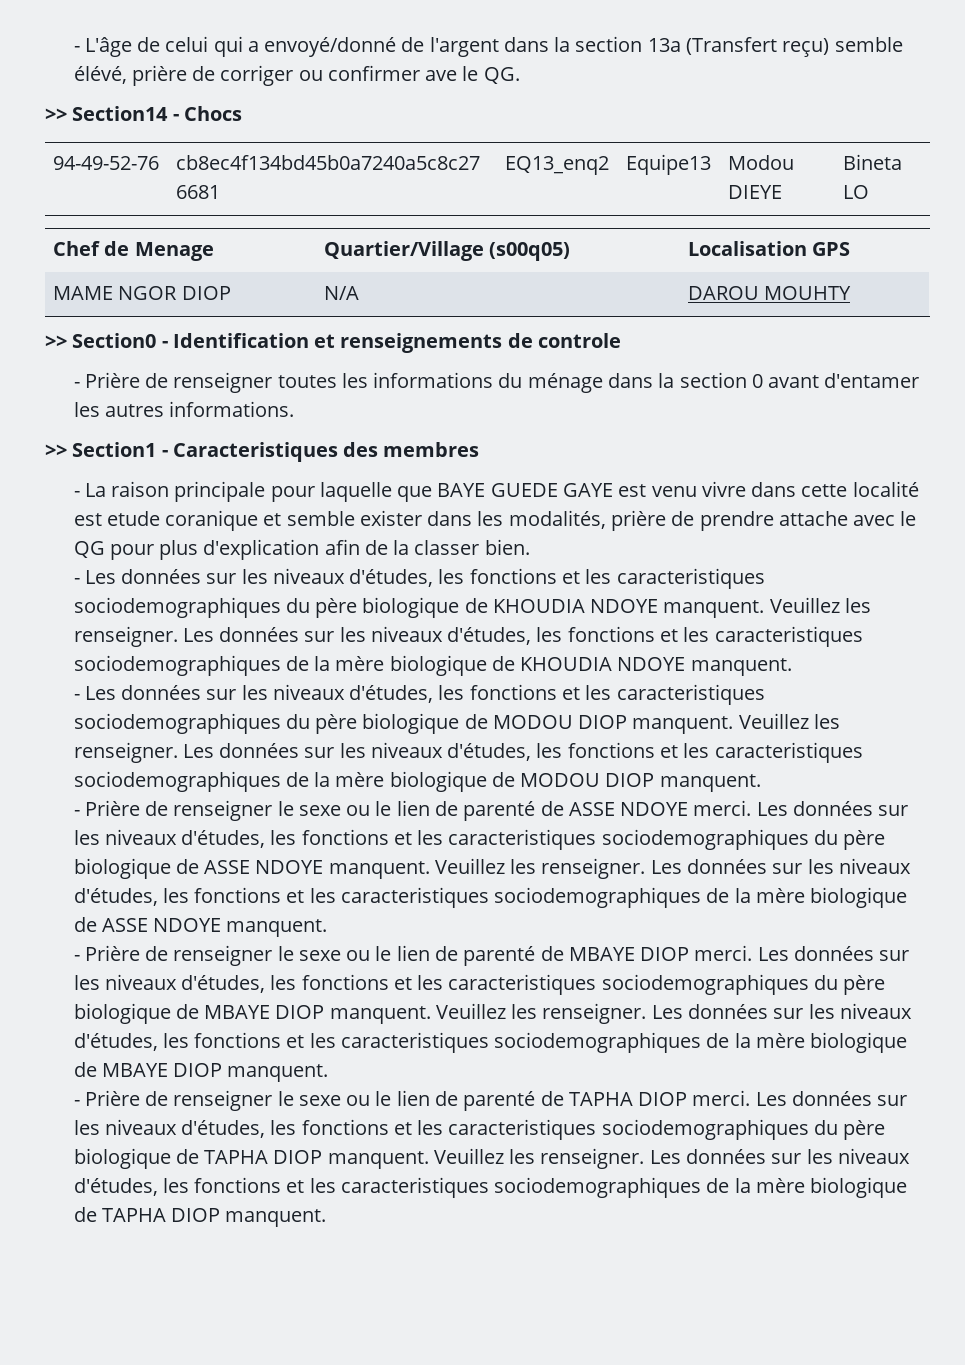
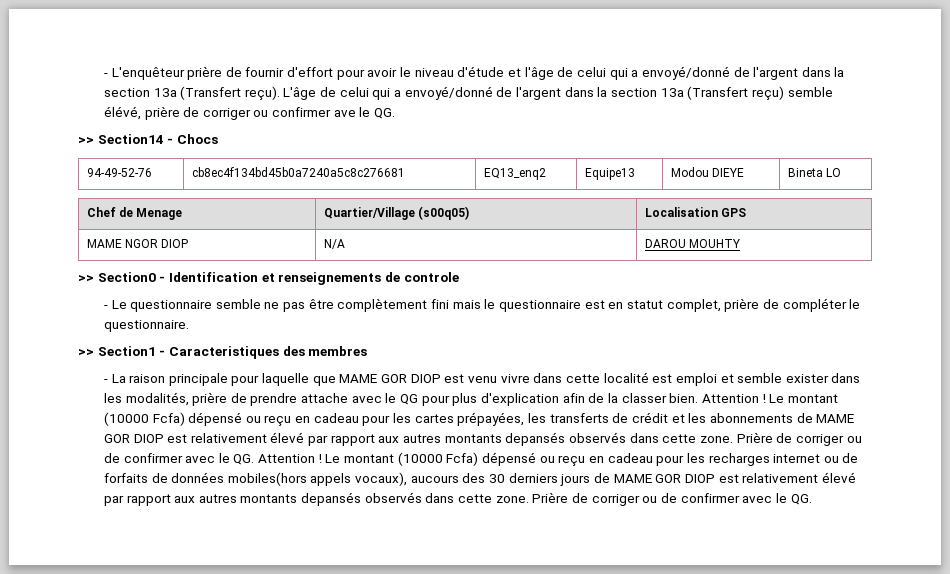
[73,46,80,52] - -> [103,66,845,80] [103,86,280,100] - L'enquêteur prière de fournir d'effort pour avoir le niveau d'étude et l'âge de celui qui a envoyé/donné de l'argent dans la section 13a (Transfert reçu).
[84,372,920,393] [73,401,295,417] Prière de renseigner toutes les informations du ménage dans la section 0 avant d'entamer les autres informations. -> [111,298,861,312] [103,320,189,332] Le questionnaire semble ne pas être complètement fini mais le questionnaire est en statut complet, prière de compléter le questionnaire.
[437,483,613,497] BAYE GUEDE GAYE -> [339,374,441,383] MAME GOR DIOP
[106,510,259,531] etude coranique -> [675,373,717,386] emploi
[73,568,765,589] [73,597,872,618] [73,626,863,647] [73,655,792,676] [73,684,765,705] [73,713,841,734] [73,742,863,763] [73,771,761,792] [73,800,909,821] [73,829,886,850] [73,858,911,879] [73,887,908,908] [73,917,328,937] [73,945,910,966] [73,974,886,995] [73,1003,912,1024] [73,1032,908,1053] [73,1062,329,1082] [73,1090,908,1111] [73,1119,886,1140] [73,1148,910,1169] [73,1177,908,1198] [73,1207,327,1227] // - Les données sur les niveaux d'études, les fonctions et les caracteristiques sociodemographiques du père biologique de KHOUDIA NDOYE manquent. Veuillez les renseigner. Les données sur les niveaux d'études, les fonctions et les caracteristiques sociodemographiques de la mère biologique de KHOUDIA NDOYE manquent. // - Les données sur les niveaux d'études, les fonctions et les caracteristiques sociodemographiques du père biologique de MODOU DIOP manquent. Veuillez les renseigner. Les données sur les niveaux d'études, les fonctions et les caracteristiques sociodemographiques de la mère biologique de MODOU DIOP manquent. // - Prière de renseigner le sexe ou le lien de parenté de ASSE NDOYE merci. Les données sur les niveaux d'études, les fonctions et les caracteristiques sociodemographiques du père biologique de ASSE NDOYE manquent. Veuillez les renseigner. Les données sur les niveaux d'études, les fonctions et les caracteristiques sociodemographiques de la mère biologique de ASSE NDOYE manquent. // - Prière de renseigner le sexe ou le lien de parenté de MBAYE DIOP merci. Les données sur les niveaux d'études, les fonctions et les caracteristiques sociodemographiques du père biologique de MBAYE DIOP manquent. Veuillez les renseigner. Les données sur les niveaux d'études, les fonctions et les caracteristiques sociodemographiques de la mère biologique de MBAYE DIOP manquent. // - Prière de renseigner le sexe ou le lien de parenté de TAPHA DIOP merci. Les données sur les niveaux d'études, les fonctions et les caracteristiques sociodemographiques du père biologique de TAPHA DIOP manquent. Veuillez les renseigner. Les données sur les niveaux d'études, les fonctions et les caracteristiques sociodemographiques de la mère biologique de TAPHA DIOP manquent. -> [701,394,838,403] [103,412,855,426] [103,432,862,446] [103,452,859,466] [103,472,856,486] [103,492,812,506] Attention ! Le montant (10000 Fcfa) dépensé ou reçu en cadeau pour les cartes prépayées, les transferts de crédit et les abonnements de MAME GOR DIOP est relativement élevé par rapport aux autres montants depansés observés dans cette zone. Prière de corriger ou de confirmer avec le QG. Attention ! Le montant (10000 Fcfa) dépensé ou reçu en cadeau pour les recharges internet ou de forfaits de données mobiles(hors appels vocaux), aucours des 30 derniers jours de MAME GOR DIOP est relativement élevé par rapport aux autres montants depansés observés dans cette zone. Prière de corriger ou de confirmer avec le QG.

